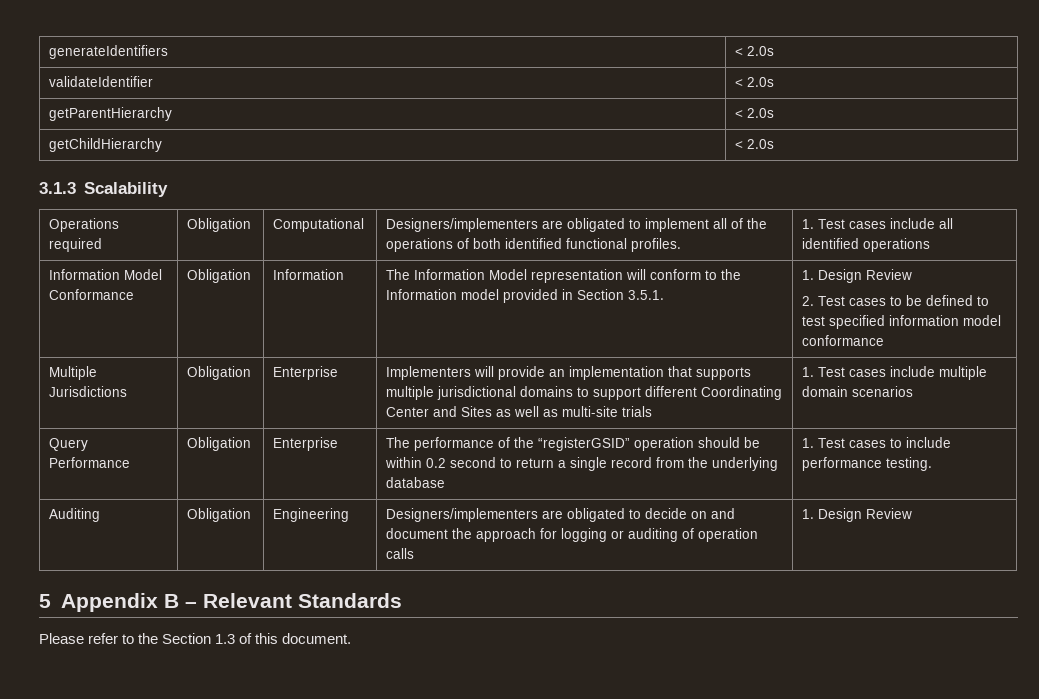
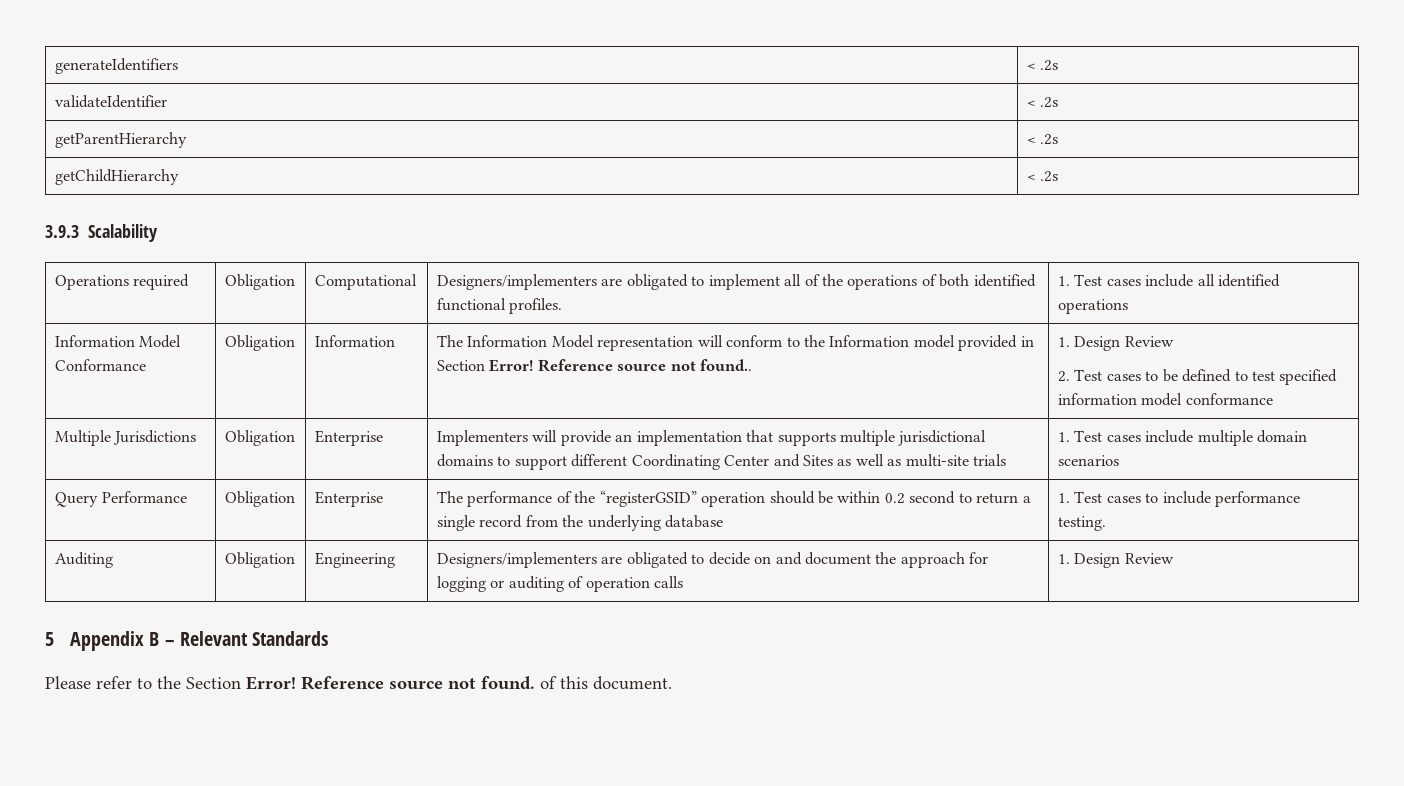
[747,46,775,56] 2.0s -> [1040,60,1059,71] .2s
[747,77,775,87] 2.0s -> [1040,97,1059,108] .2s
[747,108,775,118] 2.0s -> [1040,134,1059,145] .2s
[747,139,775,149] [39,182,76,194] 2.0s // 3.1.3 -> [1040,171,1059,182] [45,225,79,238] .2s // 3.9.3
[628,290,665,300] 3.5.1. -> [489,359,753,372] Error! Reference source not found..
[215,634,236,644] 1.3 -> [246,676,535,690] Error! Reference source not found.

